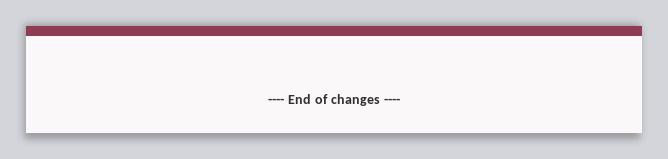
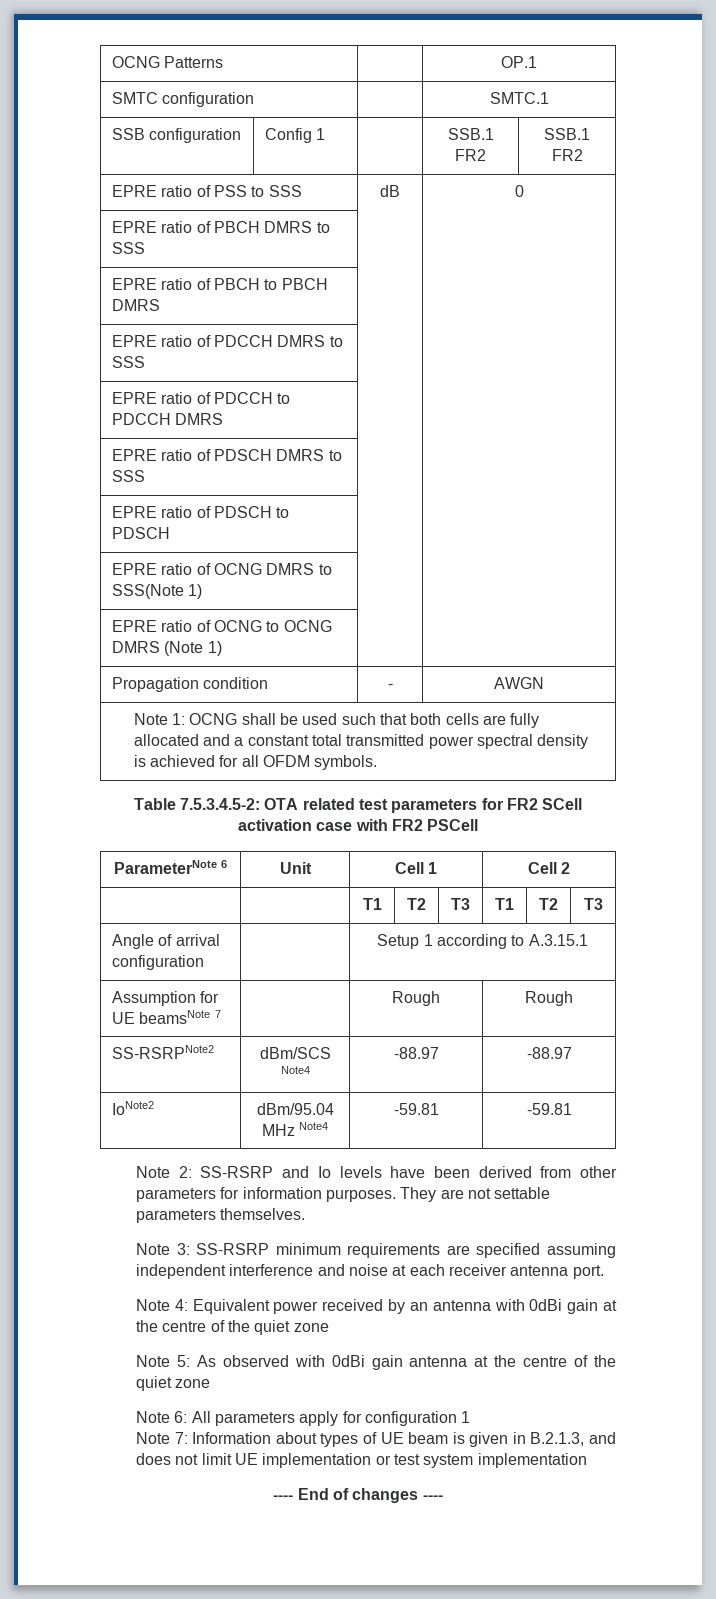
(268, 101) none -> [112,56,224,68] [501,56,537,68] [112,92,255,107] [489,92,549,104] [112,128,242,143] [265,128,326,143] [447,128,494,140] [455,149,486,161] [544,128,590,140] [551,149,583,161] [112,185,302,197] [380,185,400,197] [514,185,524,197] [112,221,330,233] [112,242,146,254] [112,278,328,290] [112,299,161,311] [112,335,343,347] [112,356,146,368] [112,392,291,404] [112,413,224,425] [112,449,342,461] [112,470,146,482] [112,506,290,518] [112,527,171,539] [112,563,332,575] [112,584,203,599] [112,620,332,632] [112,641,222,656] [112,677,269,692] [387,684,393,689] [494,677,544,689] [133,713,540,728] [133,734,589,749] [133,755,378,770] [133,798,583,813] [237,819,479,831] [113,860,228,874] [279,862,312,874] [394,862,438,874] [527,862,571,874] [362,898,382,910] [407,898,426,910] [451,898,470,910] [495,898,514,910] [539,898,558,910] [583,898,603,910] [112,934,220,949] [112,955,205,970] [377,934,588,949] [112,991,220,1006] [112,1010,221,1024] [392,991,440,1006] [525,991,573,1006] [112,1045,215,1059] [259,1047,331,1059] [280,1066,310,1074] [393,1047,439,1059] [526,1047,572,1059] [112,1101,155,1115] [256,1103,334,1115] [261,1122,329,1136] [393,1103,439,1115] [526,1103,572,1115] [136,1166,617,1178] [136,1187,551,1202] [136,1208,306,1223] [136,1243,616,1258] [136,1264,604,1279] [136,1299,618,1314] [136,1320,329,1335] [136,1355,617,1370] [136,1376,211,1391] [136,1411,471,1426] [136,1432,617,1447] [136,1453,587,1468] OCNG Patterns | | OP.1 // SMTC configuration | | SMTC.1 // SSB configuration | Config 1 | | SSB.1 FR2 | SSB.1 FR2 // EPRE ratio of PSS to SSS | dB | 0 // EPRE ratio of PBCH DMRS to SSS | | // EPRE ratio of PBCH to PBCH DMRS | | // EPRE ratio of PDCCH DMRS to SSS | | // EPRE ratio of PDCCH to PDCCH DMRS | | // EPRE ratio of PDSCH DMRS to SSS | | // EPRE ratio of PDSCH to PDSCH | | // EPRE ratio of OCNG DMRS to SSS(Note 1) | | // EPRE ratio of OCNG to OCNG DMRS (Note 1) | | // Propagation condition | - | AWGN // Note 1: OCNG shall be used such that both cells are fully allocated and a constant total transmitted power spectral density is achieved for all OFDM symbols. // Table 7.5.3.4.5-2: OTA related test parameters for FR2 SCell activation case with FR2 PSCell // ParameterNote 6 | Unit | Cell 1 | Cell 2 // | | T1 | T2 | T3 | T1 | T2 | T3 // Angle of arrival configuration | | Setup 1 according to A.3.15.1 // Assumption for UE beamsNote 7 | | Rough | Rough // SS-RSRPNote2 | dBm/SCS Note4 | -88.97 | -88.97 // IoNote2 | dBm/95.04 MHz Note4 | -59.81 | -59.81 // Note 2: SS-RSRP and Io levels have been derived from other parameters for information purposes. They are not settable parameters themselves. // Note 3: SS-RSRP minimum requirements are specified assuming independent interference and noise at each receiver antenna port. // Note 4: Equivalent power received by an antenna with 0dBi gain at the centre of the quiet zone // Note 5: As observed with 0dBi gain antenna at the centre of the quiet zone // Note 6: All parameters apply for configuration 1 // Note 7: Information about types of UE beam is given in B.2.1.3, and does not limit UE implementation or test system implementation //

